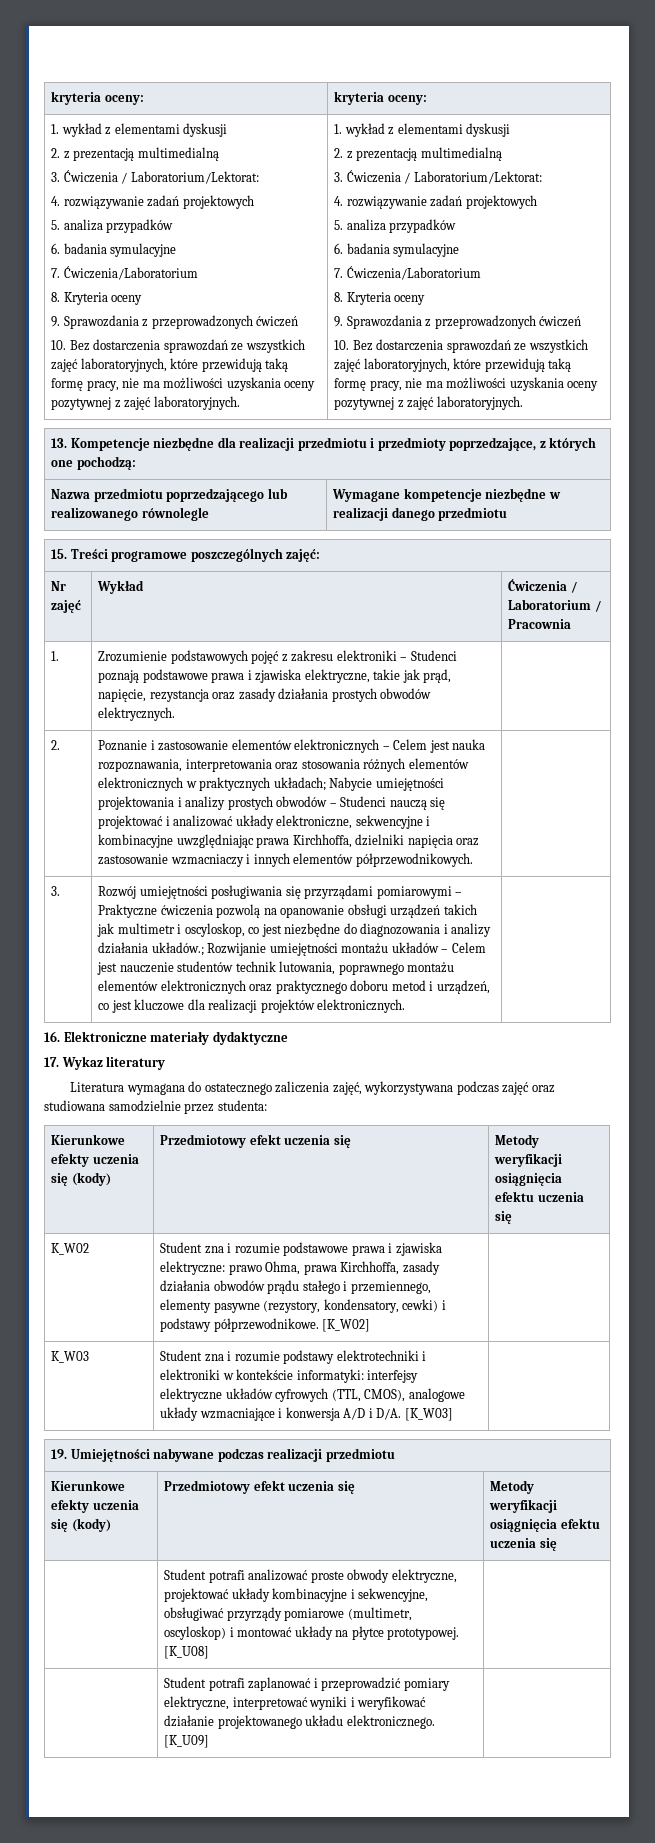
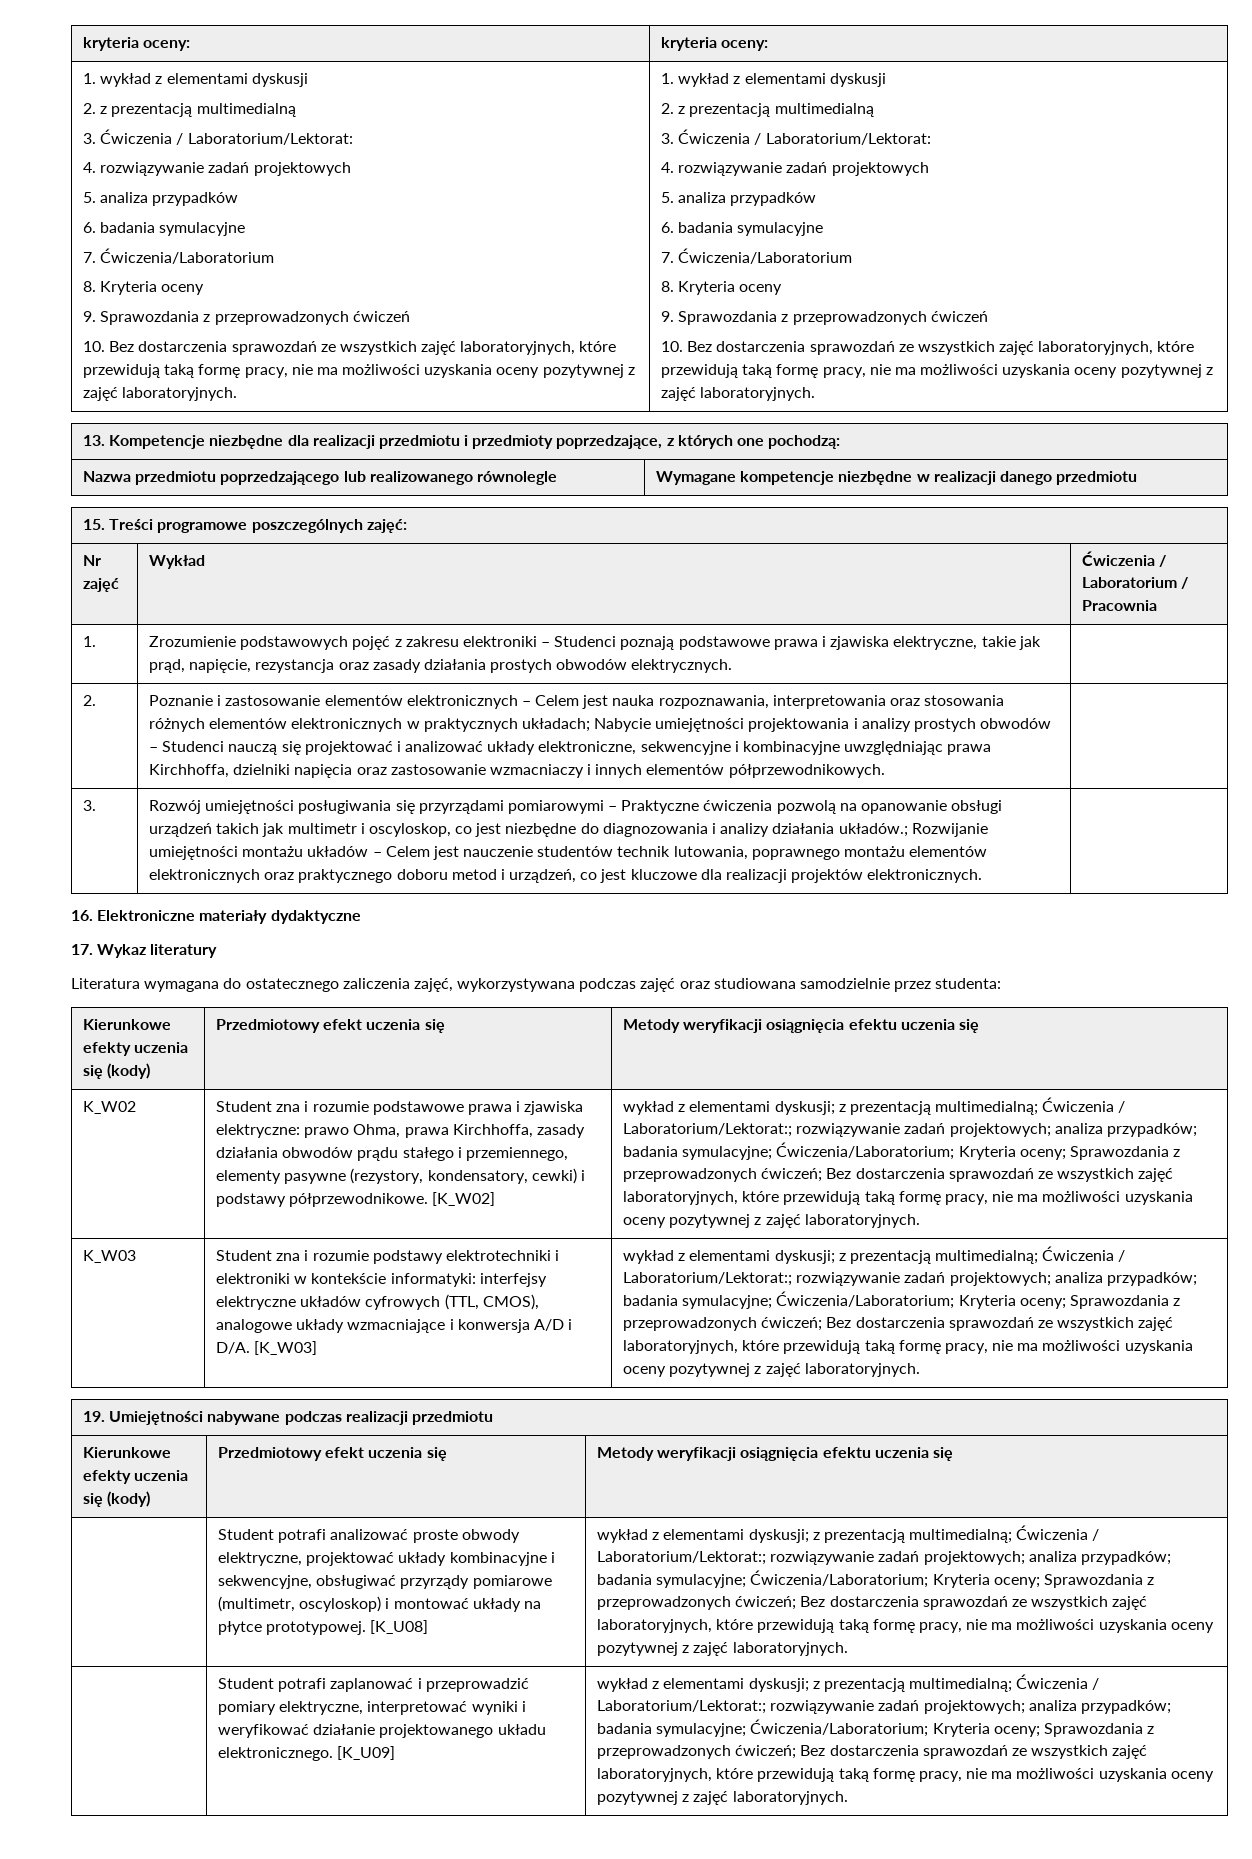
(371, 1325) none -> [622,1097,1126,1115] [622,1123,1197,1137] [622,1142,1181,1160] [622,1168,1174,1182] [622,1191,1193,1205] [622,1214,920,1228] wykład z elementami dyskusji; z prezentacją multimedialną; Ćwiczenia / Laboratorium/Lektorat:; rozwiązywanie zadań projektowych; analiza przypadków; badania symulacyjne; Ćwiczenia/Laboratorium; Kryteria oceny; Sprawozdania z przeprowadzonych ćwiczeń; Bez dostarczenia sprawozdań ze wszystkich zajęć laboratoryjnych, które przewidują taką formę pracy, nie ma możliwości uzyskania oceny pozytywnej z zajęć laboratoryjnych.
(453, 1414) none -> [622,1246,1126,1264] [622,1272,1197,1286] [622,1291,1181,1309] [622,1317,1174,1331] [622,1340,1193,1354] [622,1363,920,1377] wykład z elementami dyskusji; z prezentacją multimedialną; Ćwiczenia / Laboratorium/Lektorat:; rozwiązywanie zadań projektowych; analiza przypadków; badania symulacyjne; Ćwiczenia/Laboratorium; Kryteria oceny; Sprawozdania z przeprowadzonych ćwiczeń; Bez dostarczenia sprawozdań ze wszystkich zajęć laboratoryjnych, które przewidują taką formę pracy, nie ma możliwości uzyskania oceny pozytywnej z zajęć laboratoryjnych.
(210, 1652) none -> [596,1525,1100,1543] [596,1551,1171,1565] [596,1570,1155,1588] [596,1596,1148,1610] [596,1619,1214,1633] [596,1642,848,1656] wykład z elementami dyskusji; z prezentacją multimedialną; Ćwiczenia / Laboratorium/Lektorat:; rozwiązywanie zadań projektowych; analiza przypadków; badania symulacyjne; Ćwiczenia/Laboratorium; Kryteria oceny; Sprawozdania z przeprowadzonych ćwiczeń; Bez dostarczenia sprawozdań ze wszystkich zajęć laboratoryjnych, które przewidują taką formę pracy, nie ma możliwości uzyskania oceny pozytywnej z zajęć laboratoryjnych.
(210, 1741) none -> [596,1674,1100,1692] [596,1700,1171,1714] [596,1719,1155,1737] [596,1745,1148,1759] [596,1768,1214,1782] [596,1791,848,1805] wykład z elementami dyskusji; z prezentacją multimedialną; Ćwiczenia / Laboratorium/Lektorat:; rozwiązywanie zadań projektowych; analiza przypadków; badania symulacyjne; Ćwiczenia/Laboratorium; Kryteria oceny; Sprawozdania z przeprowadzonych ćwiczeń; Bez dostarczenia sprawozdań ze wszystkich zajęć laboratoryjnych, które przewidują taką formę pracy, nie ma możliwości uzyskania oceny pozytywnej z zajęć laboratoryjnych.

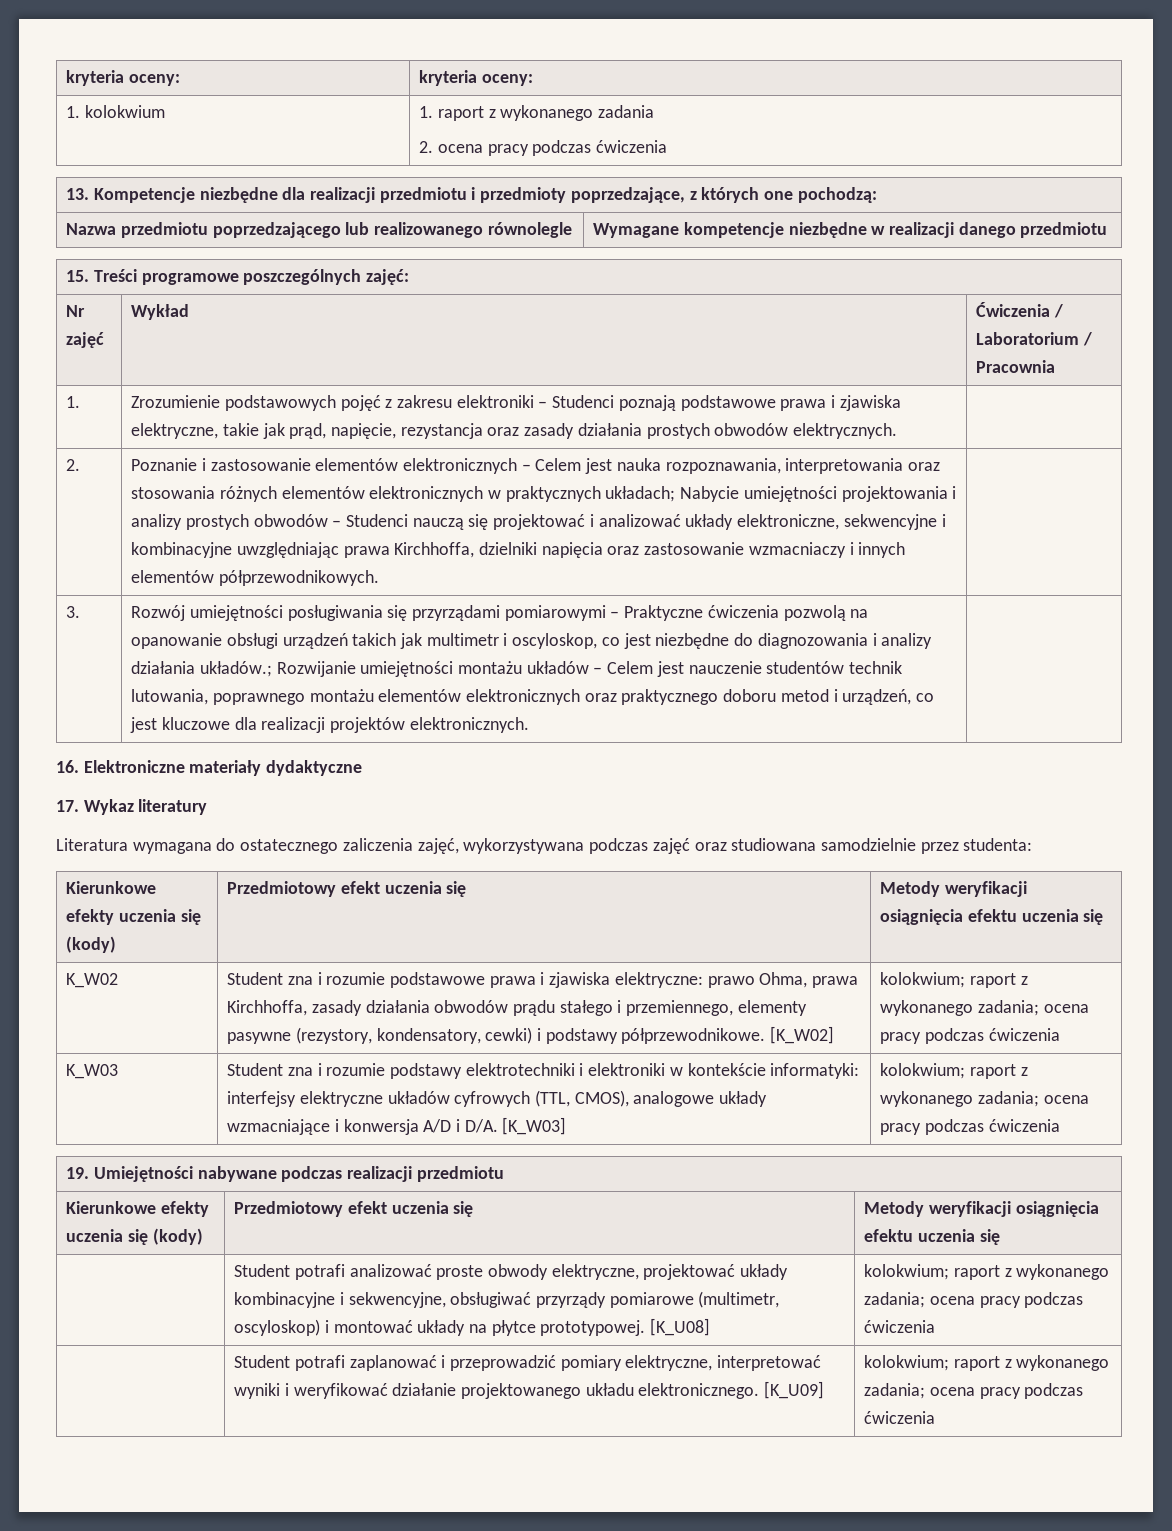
[100,73,308,87] [82,103,296,117] [82,129,353,145] [82,162,351,176] [82,192,239,206] [82,222,246,236] [82,248,275,264] [82,281,205,295] [82,311,410,325] [82,341,617,355] [82,364,635,378] [82,387,238,401] [660,73,886,87] [660,103,874,117] [660,129,931,145] [660,162,929,176] [660,192,817,206] [660,222,824,236] [660,248,853,264] [660,281,783,295] [660,311,988,325] [660,341,1195,355] [660,364,1213,378] [660,387,816,401] wykład z elementami dyskusji // 2. z prezentacją multimedialną // 3. Ćwiczenia / Laboratorium/Lektorat: // 4. rozwiązywanie zadań projektowych // 5. analiza przypadków // 6. badania symulacyjne // 7. Ćwiczenia/Laboratorium // 8. Kryteria oceny // 9. Sprawozdania z przeprowadzonych ćwiczeń // 10. Bez dostarczenia sprawozdań ze wszystkich zajęć laboratoryjnych, które przewidują taką formę pracy, nie ma możliwości uzyskania oceny pozytywnej z zajęć laboratoryjnych. | 1. wykład z elementami dyskusji // 2. z prezentacją multimedialną // 3. Ćwiczenia / Laboratorium/Lektorat: // 4. rozwiązywanie zadań projektowych // 5. analiza przypadków // 6. badania symulacyjne // 7. Ćwiczenia/Laboratorium // 8. Kryteria oceny // 9. Sprawozdania z przeprowadzonych ćwiczeń // 10. Bez dostarczenia sprawozdań ze wszystkich zajęć laboratoryjnych, które przewidują taką formę pracy, nie ma możliwości uzyskania oceny pozytywnej z zajęć laboratoryjnych. -> [84,105,165,118] [419,105,655,121] [419,140,668,156] kolokwium | 1. raport z wykonanego zadania // 2. ocena pracy podczas ćwiczenia
[622,1097,1126,1115] [622,1123,1197,1137] [622,1142,1181,1160] [622,1168,1174,1182] [622,1191,1193,1205] [622,1214,920,1228] wykład z elementami dyskusji; z prezentacją multimedialną; Ćwiczenia / Laboratorium/Lektorat:; rozwiązywanie zadań projektowych; analiza przypadków; badania symulacyjne; Ćwiczenia/Laboratorium; Kryteria oceny; Sprawozdania z przeprowadzonych ćwiczeń; Bez dostarczenia sprawozdań ze wszystkich zajęć laboratoryjnych, które przewidują taką formę pracy, nie ma możliwości uzyskania oceny pozytywnej z zajęć laboratoryjnych. -> [880,972,1028,988] [880,1000,1089,1016] [880,1028,1060,1044] kolokwium; raport z wykonanego zadania; ocena pracy podczas ćwiczenia
[622,1246,1126,1264] [622,1272,1197,1286] [622,1291,1181,1309] [622,1317,1174,1331] [622,1340,1193,1354] [622,1363,920,1377] wykład z elementami dyskusji; z prezentacją multimedialną; Ćwiczenia / Laboratorium/Lektorat:; rozwiązywanie zadań projektowych; analiza przypadków; badania symulacyjne; Ćwiczenia/Laboratorium; Kryteria oceny; Sprawozdania z przeprowadzonych ćwiczeń; Bez dostarczenia sprawozdań ze wszystkich zajęć laboratoryjnych, które przewidują taką formę pracy, nie ma możliwości uzyskania oceny pozytywnej z zajęć laboratoryjnych. -> [880,1063,1028,1079] [880,1091,1089,1107] [880,1119,1060,1135] kolokwium; raport z wykonanego zadania; ocena pracy podczas ćwiczenia
[596,1525,1100,1543] [596,1551,1171,1565] [596,1570,1155,1588] [596,1596,1148,1610] [596,1619,1214,1633] [596,1642,848,1656] wykład z elementami dyskusji; z prezentacją multimedialną; Ćwiczenia / Laboratorium/Lektorat:; rozwiązywanie zadań projektowych; analiza przypadków; badania symulacyjne; Ćwiczenia/Laboratorium; Kryteria oceny; Sprawozdania z przeprowadzonych ćwiczeń; Bez dostarczenia sprawozdań ze wszystkich zajęć laboratoryjnych, które przewidują taką formę pracy, nie ma możliwości uzyskania oceny pozytywnej z zajęć laboratoryjnych. -> [864,1264,1110,1280] [864,1292,1084,1308] [864,1320,936,1333] kolokwium; raport z wykonanego zadania; ocena pracy podczas ćwiczenia
[596,1674,1100,1692] [596,1700,1171,1714] [596,1719,1155,1737] [596,1745,1148,1759] [596,1768,1214,1782] [596,1791,848,1805] wykład z elementami dyskusji; z prezentacją multimedialną; Ćwiczenia / Laboratorium/Lektorat:; rozwiązywanie zadań projektowych; analiza przypadków; badania symulacyjne; Ćwiczenia/Laboratorium; Kryteria oceny; Sprawozdania z przeprowadzonych ćwiczeń; Bez dostarczenia sprawozdań ze wszystkich zajęć laboratoryjnych, które przewidują taką formę pracy, nie ma możliwości uzyskania oceny pozytywnej z zajęć laboratoryjnych. -> [864,1355,1110,1371] [864,1383,1084,1399] [864,1411,936,1424] kolokwium; raport z wykonanego zadania; ocena pracy podczas ćwiczenia

